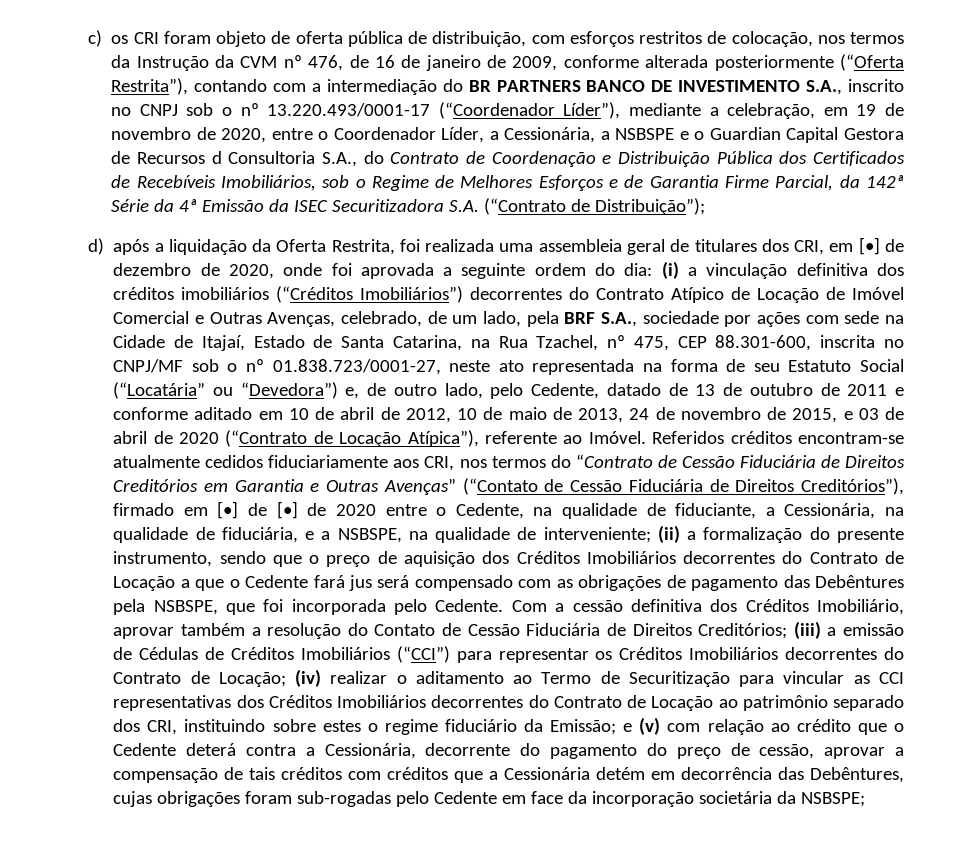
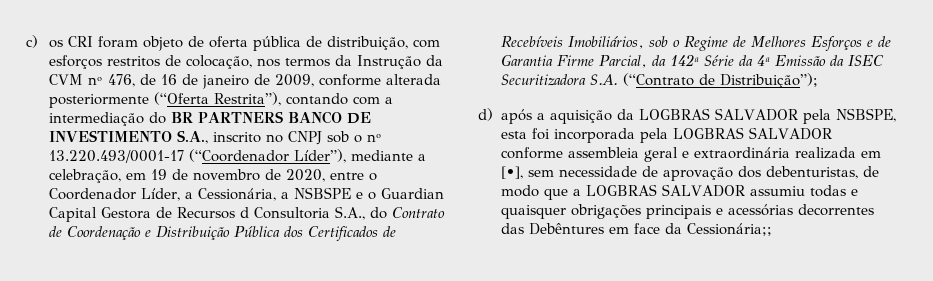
[168,237,904,255] [113,261,904,279] [113,286,905,303] [113,311,904,327] [113,335,904,351] [113,359,904,375] [113,382,904,399] [113,407,904,423] [113,430,904,447] [113,454,905,471] [113,478,904,495] [113,501,904,519] [113,525,904,543] [113,551,905,567] [113,575,904,591] [113,599,904,615] [113,621,904,639] [113,646,904,663] [113,669,904,687] [113,695,904,711] [113,717,905,735] [113,743,905,759] [113,767,905,783] [113,791,866,807] liquidação da Oferta Restrita, foi realizada uma assembleia geral de titulares dos CRI, em [•] de dezembro de 2020, onde foi aprovada a seguinte ordem do dia: (i) a vinculação definitiva dos créditos imobiliários (“Créditos Imobiliários”) decorrentes do Contrato Atípico de Locação de Imóvel Comercial e Outras Avenças, celebrado, de um lado, pela BRF S.A., sociedade por ações com sede na Cidade de Itajaí, Estado de Santa Catarina, na Rua Tzachel, nº 475, CEP 88.301-600, inscrita no CNPJ/MF sob o nº 01.838.723/0001-27, neste ato representada na forma de seu Estatuto Social (“Locatária” ou “Devedora”) e, de outro lado, pelo Cedente, datado de 13 de outubro de 2011 e conforme aditado em 10 de abril de 2012, 10 de maio de 2013, 24 de novembro de 2015, e 03 de abril de 2020 (“Contrato de Locação Atípica”), referente ao Imóvel. Referidos créditos encontram-se atualmente cedidos fiduciariamente aos CRI, nos termos do “Contrato de Cessão Fiduciária de Direitos Creditórios em Garantia e Outras Avenças” (“Contato de Cessão Fiduciária de Direitos Creditórios”), firmado em [•] de [•] de 2020 entre o Cedente, na qualidade de fiduciante, a Cessionária, na qualidade de fiduciária, e a NSBSPE, na qualidade de interveniente; (ii) a formalização do presente instrumento, sendo que o preço de aquisição dos Créditos Imobiliários decorrentes do Contrato de Locação a que o Cedente fará jus será compensado com as obrigações de pagamento das Debêntures pela NSBSPE, que foi incorporada pelo Cedente. Com a cessão definitiva dos Créditos Imobiliário, aprovar também a resolução do Contato de Cessão Fiduciária de Direitos Creditórios; (iii) a emissão de Cédulas de Créditos Imobiliários (“CCI”) para representar os Créditos Imobiliários decorrentes do Contrato de Locação; (iv) realizar o aditamento ao Termo de Securitização para vincular as CCI representativas dos Créditos Imobiliários decorrentes do Contrato de Locação ao patrimônio separado dos CRI, instituindo sobre estes o regime fiduciário da Emissão; e (v) com relação ao crédito que o Cedente deterá contra a Cessionária, decorrente do pagamento do preço de cessão, aprovar a compensação de tais créditos com créditos que a Cessionária detém em decorrência das Debêntures, cujas obrigações foram sub-rogadas pelo Cedente em face da incorporação societária da NSBSPE; -> [550,108,897,124] [501,127,833,143] [501,147,882,162] [501,166,880,181] [501,184,859,200] [501,204,875,219] [501,223,773,236] aquisição da LOGBRAS SALVADOR pela NSBSPE, esta foi incorporada pela LOGBRAS SALVADOR conforme assembleia geral e extraordinária realizada em [•], sem necessidade de aprovação dos debenturistas, de modo que a LOGBRAS SALVADOR assumiu todas e quaisquer obrigações principais e acessórias decorrentes das Debêntures em face da Cessionária;;

